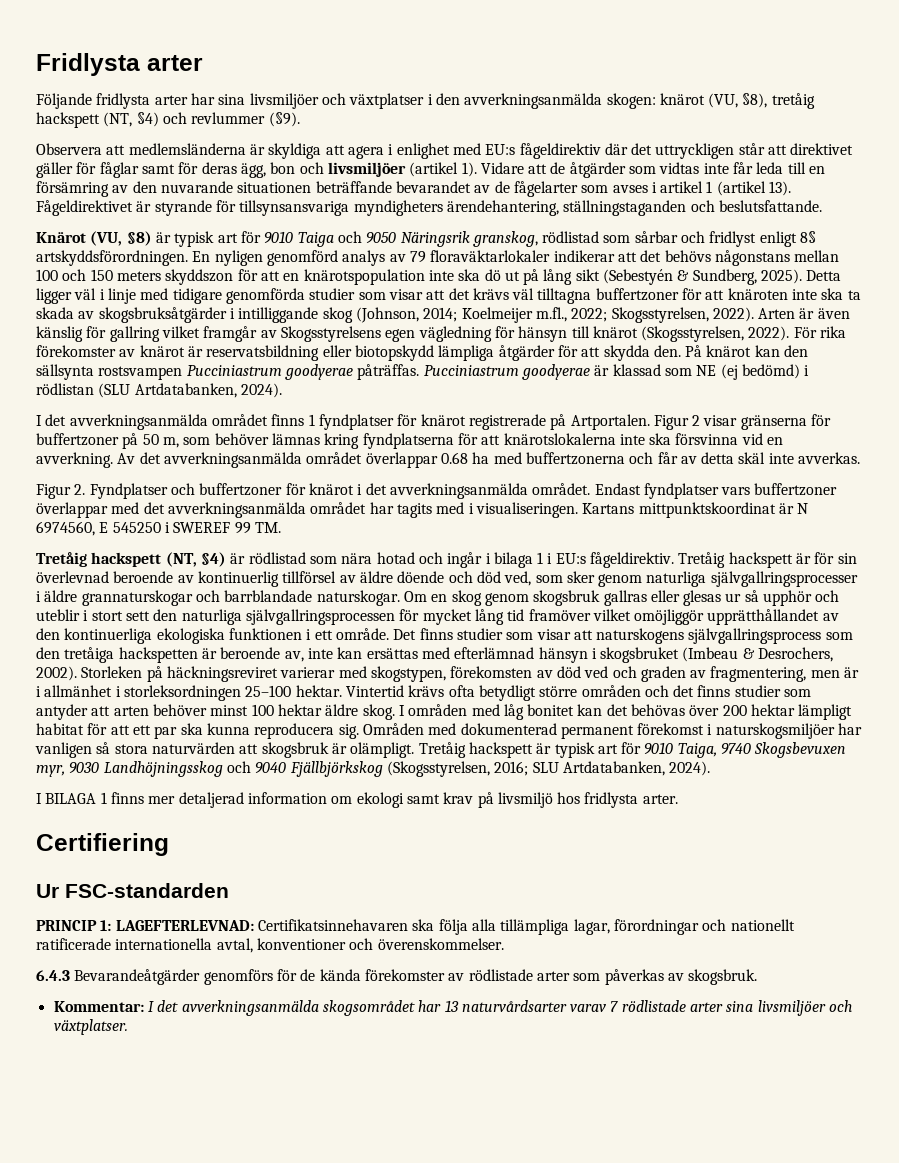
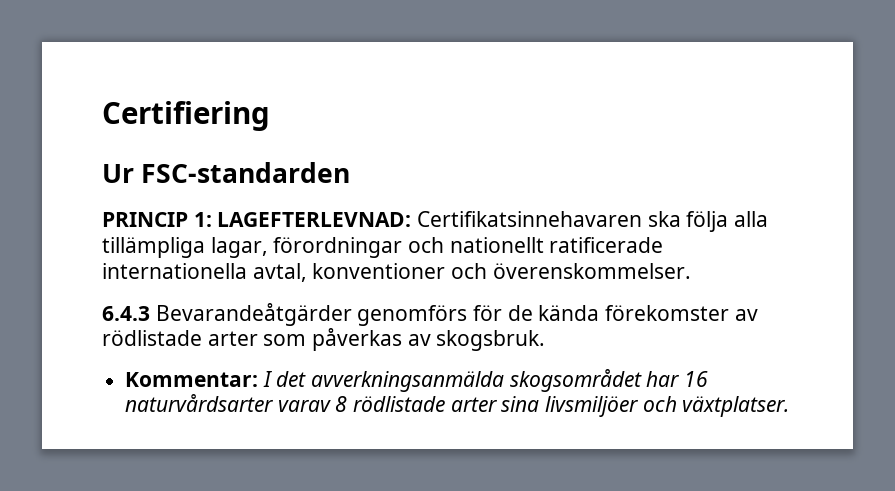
[36,53,203,76] [36,93,815,109] [36,112,300,128] [36,143,854,159] [36,162,826,178] [36,181,792,197] [36,200,822,216] [36,231,817,247] [36,250,840,266] [36,269,842,285] [36,288,861,304] [36,307,850,323] [36,326,847,342] [36,345,809,361] [36,364,810,380] [36,383,282,398] [36,414,832,430] [36,433,784,449] [36,452,861,468] [36,483,838,499] [36,502,809,518] [36,521,281,536] [36,552,857,568] [36,571,858,587] [36,590,840,606] [36,609,839,625] [36,628,853,644] [36,647,834,663] [36,666,860,682] [36,685,812,701] [36,704,853,720] [36,723,863,739] [35,742,847,758] [36,761,711,777] [36,792,678,808] Fridlysta arter // Följande fridlysta arter har sina livsmiljöer och växtplatser i den avverkningsanmälda skogen: knärot (VU, §8), tretåig hackspett (NT, §4) och revlummer (§9). // Observera att medlemsländerna är skyldiga att agera i enlighet med EU:s fågeldirektiv där det uttryckligen står att direktivet gäller för fåglar samt för deras ägg, bon och livsmiljöer (artikel 1). Vidare att de åtgärder som vidtas inte får leda till en försämring av den nuvarande situationen beträffande bevarandet av de fågelarter som avses i artikel 1 (artikel 13). Fågeldirektivet är styrande för tillsynsansvariga myndigheters ärendehantering, ställningstaganden och beslutsfattande. // Knärot (VU, §8) är typisk art för 9010 Taiga och 9050 Näringsrik granskog, rödlistad som sårbar och fridlyst enligt 8§ artskyddsförordningen. En nyligen genomförd analys av 79 floraväktarlokaler indikerar att det behövs någonstans mellan 100 och 150 meters skyddszon för att en knärotspopulation inte ska dö ut på lång sikt (Sebestyén & Sundberg, 2025). Detta ligger väl i linje med tidigare genomförda studier som visar att det krävs väl tilltagna buffertzoner för att knäroten inte ska ta skada av skogsbruksåtgärder i intilliggande skog (Johnson, 2014; Koelmeijer m.fl., 2022; Skogsstyrelsen, 2022). Arten är även känslig för gallring vilket framgår av Skogsstyrelsens egen vägledning för hänsyn till knärot (Skogsstyrelsen, 2022). För rika förekomster av knärot är reservatsbildning eller biotopskydd lämpliga åtgärder för att skydda den. På knärot kan den sällsynta rostsvampen Pucciniastrum goodyerae påträffas. Pucciniastrum goodyerae är klassad som NE (ej bedömd) i rödlistan (SLU Artdatabanken, 2024). // I det avverkningsanmälda området finns 1 fyndplatser för knärot registrerade på Artportalen. Figur 2 visar gränserna för buffertzoner på 50 m, som behöver lämnas kring fyndplatserna för att knärotslokalerna inte ska försvinna vid en avverkning. Av det avverkningsanmälda området överlappar 0.68 ha med buffertzonerna och får av detta skäl inte avverkas. // Figur 2. Fyndplatser och buffertzoner för knärot i det avverkningsanmälda området. Endast fyndplatser vars buffertzoner överlappar med det avverkningsanmälda området har tagits med i visualiseringen. Kartans mittpunktskoordinat är N 6974560, E 545250 i SWEREF 99 TM. // Tretåig hackspett (NT, §4) är rödlistad som nära hotad och ingår i bilaga 1 i EU:s fågeldirektiv. Tretåig hackspett är för sin överlevnad beroende av kontinuerlig tillförsel av äldre döende och död ved, som sker genom naturliga självgallringsprocesser i äldre grannaturskogar och barrblandade naturskogar. Om en skog genom skogsbruk gallras eller glesas ur så upphör och uteblir i stort sett den naturliga självgallringsprocessen för mycket lång tid framöver vilket omöjliggör upprätthållandet av den kontinuerliga ekologiska funktionen i ett område. Det finns studier som visar att naturskogens självgallringsprocess som den tretåiga hackspetten är beroende av, inte kan ersättas med efterlämnad hänsyn i skogsbruket (Imbeau & Desrochers, 2002). Storleken på häckningsreviret varierar med skogstypen, förekomsten av död ved och graden av fragmentering, men är i allmänhet i storleksordningen 25–100 hektar. Vintertid krävs ofta betydligt större områden och det finns studier som antyder att arten behöver minst 100 hektar äldre skog. I områden med låg bonitet kan det behövas över 200 hektar lämpligt habitat för att ett par ska kunna reproducera sig. Områden med dokumenterad permanent förekomst i naturskogsmiljöer har vanligen så stora naturvärden att skogsbruk är olämpligt. Tretåig hackspett är typisk art för 9010 Taiga, 9740 Skogsbevuxen myr, 9030 Landhöjningsskog och 9040 Fjällbjörkskog (Skogsstyrelsen, 2016; SLU Artdatabanken, 2024). // I BILAGA 1 finns mer detaljerad information om ekologi samt krav på livsmiljö hos fridlysta arter. // -> (102, 116) none
[444,1000,459,1012] 13 -> [684,371,709,387] 16
[610,1001,619,1012] 7 -> [335,396,348,412] 8

